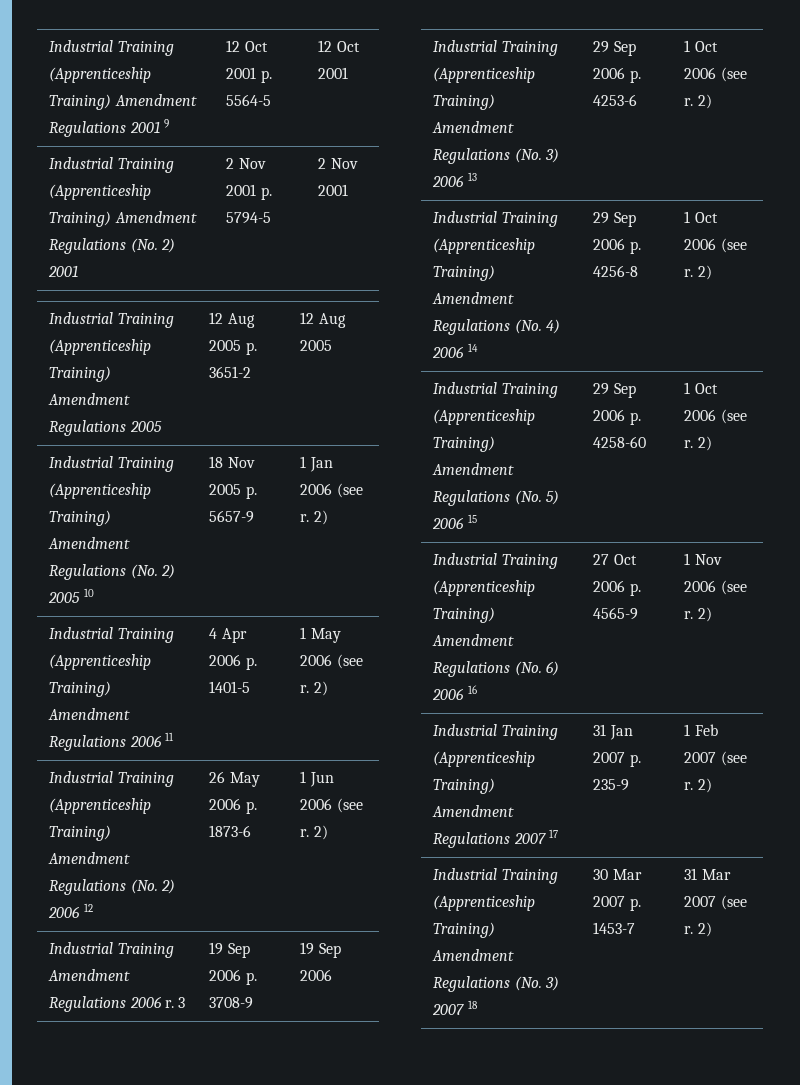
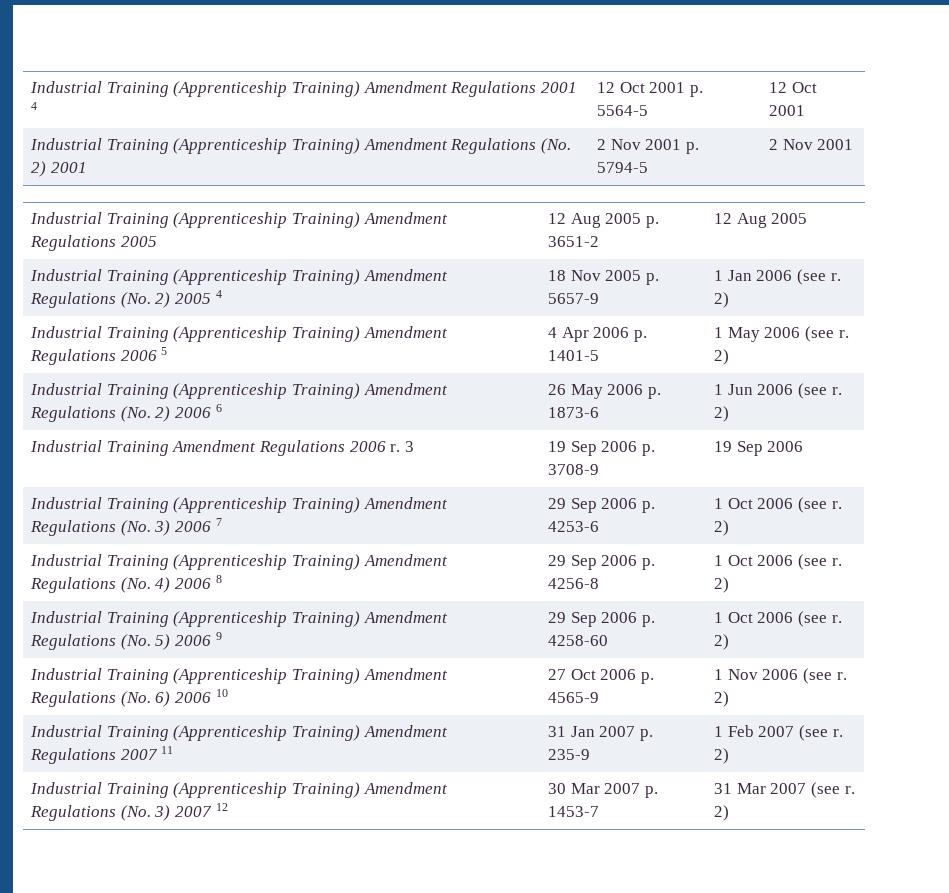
[164,119,170,128] 9 -> [31,102,38,110] 4
[83,588,94,597] 10 -> [215,290,222,298] 4
[165,732,175,741] 11 -> [161,347,168,355] 5
[83,903,93,912] 12 -> [215,404,222,412] 6
[467,172,477,181] 13 -> [215,518,222,526] 7
[467,343,478,352] 14 -> [215,575,222,583] 8
[467,514,477,523] 15 -> [215,632,222,640] 9
[467,685,477,694] 16 -> [215,689,228,697] 10
[549,829,559,838] 17 -> [161,746,174,754] 11
[467,1000,478,1009] 18 -> [215,803,228,811] 12

